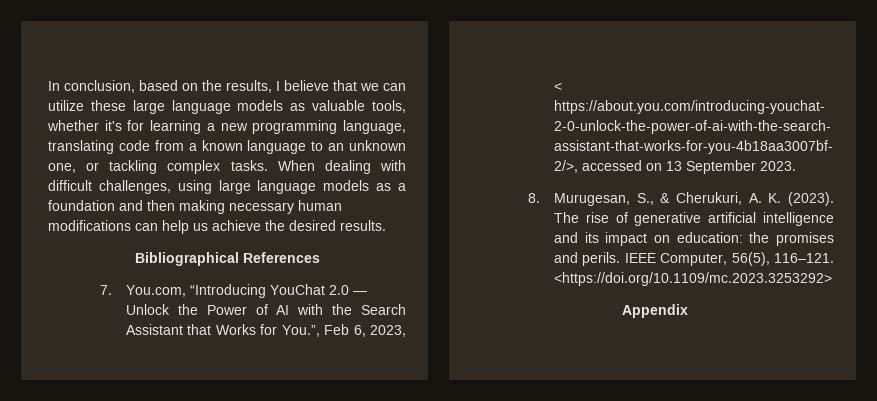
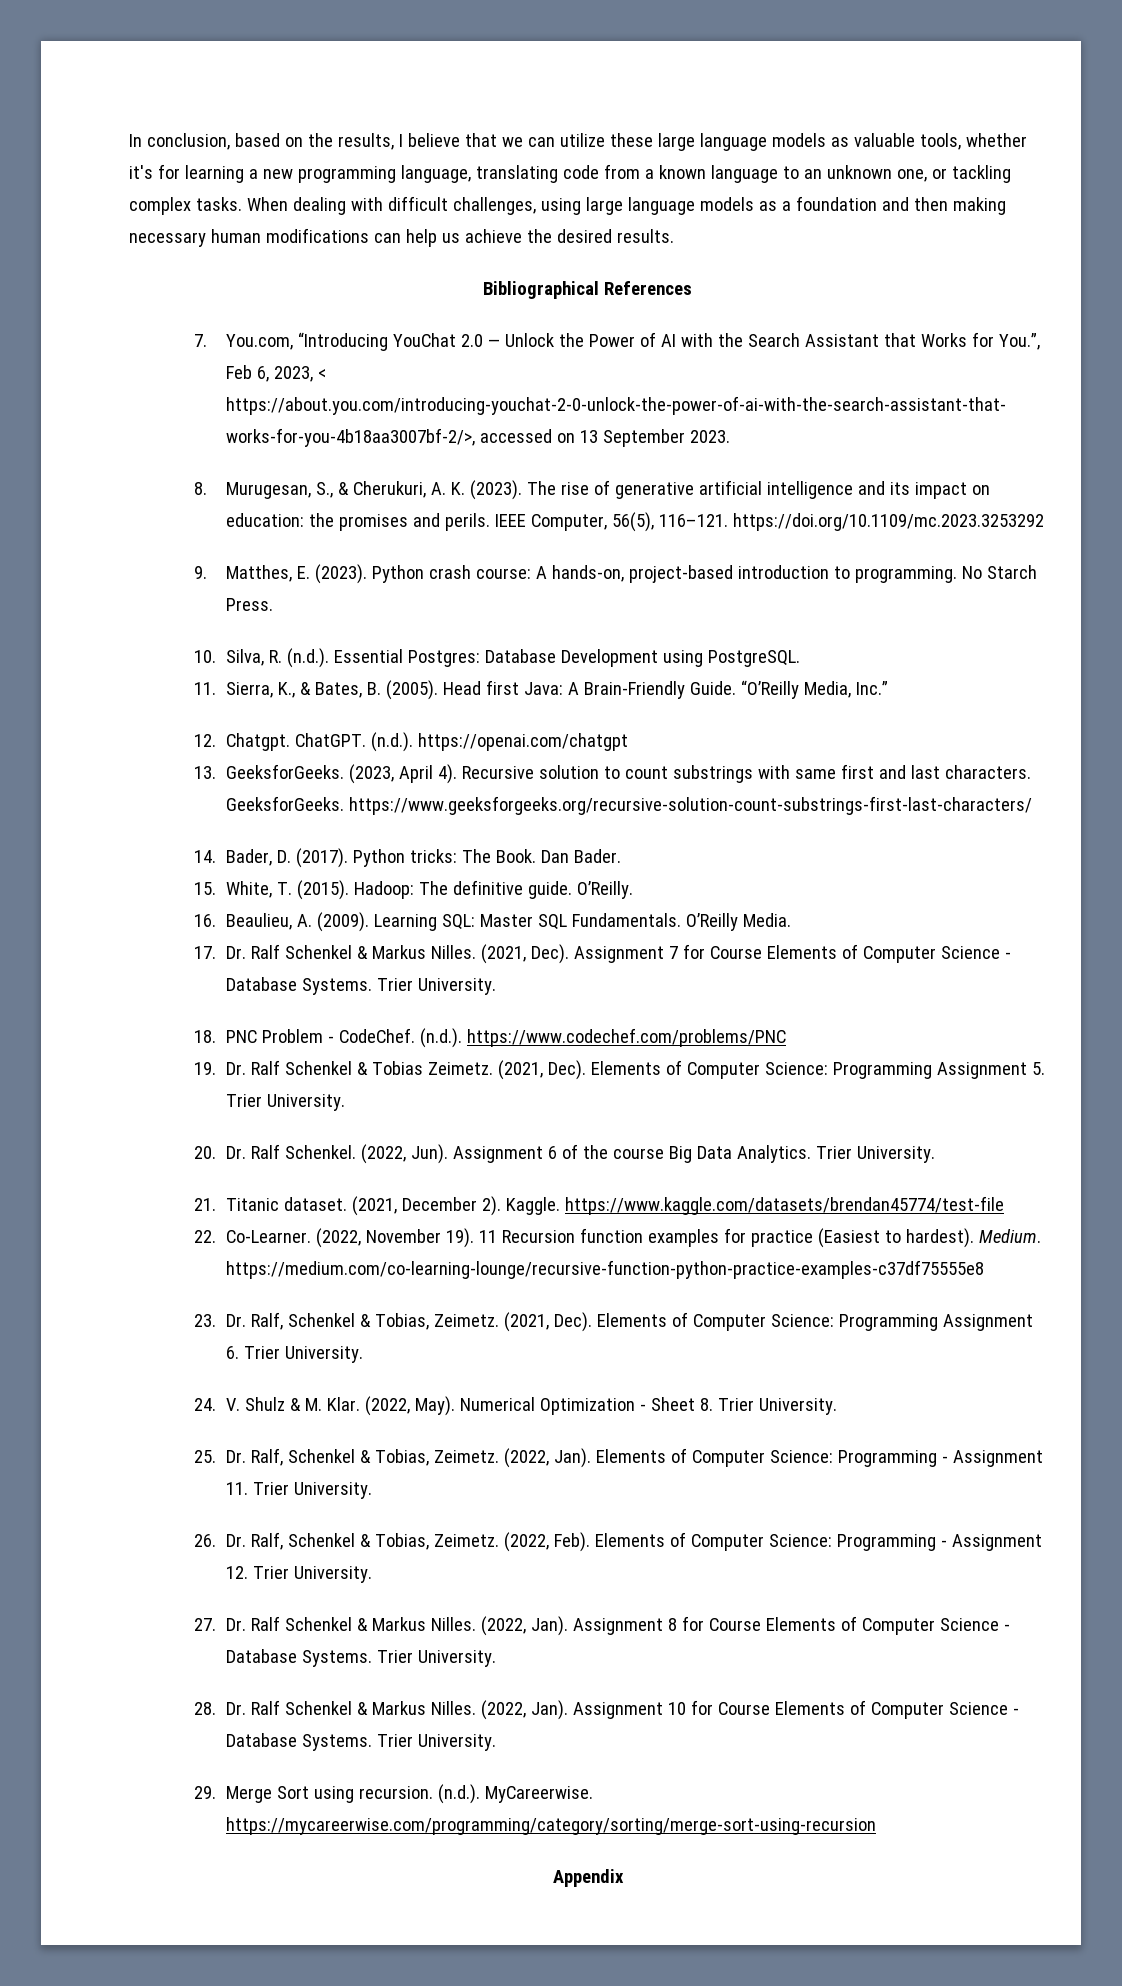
[553,272,832,286] <https://doi.org/10.1109/mc.2023.3253292> -> [733,513,1045,531] [193,564,1038,584] [226,598,274,611] [193,648,801,668] [193,680,889,700] [193,732,629,752] [193,764,1032,784] [226,796,1033,815] [193,848,622,868] [193,880,634,900] [193,912,792,932] [193,944,1012,964] [226,977,497,995] [193,1028,787,1048] [193,1060,1046,1080] [226,1094,346,1111] [193,1144,936,1164] [193,1196,1005,1216] [193,1228,1042,1248] [226,1260,985,1279] [193,1312,1034,1332] [226,1346,364,1363] [193,1396,838,1416] [193,1448,1044,1468] [226,1482,373,1499] [193,1532,1043,1552] [226,1566,373,1583] [193,1616,1011,1636] [226,1649,497,1667] [193,1700,1020,1720] [226,1733,497,1751] [193,1784,594,1804] [226,1817,877,1835] https://doi.org/10.1109/mc.2023.3253292 // 9. Matthes, E. (2023). Python crash course: A hands-on, project-based introduction to programming. No Starch Press. // 10. Silva, R. (n.d.). Essential Postgres: Database Development using PostgreSQL. // 11. Sierra, K., & Bates, B. (2005). Head first Java: A Brain-Friendly Guide. “O’Reilly Media, Inc.” // 12. Chatgpt. ChatGPT. (n.d.). https://openai.com/chatgpt // 13. GeeksforGeeks. (2023, April 4). Recursive solution to count substrings with same first and last characters. GeeksforGeeks. https://www.geeksforgeeks.org/recursive-solution-count-substrings-first-last-characters/ // 14. Bader, D. (2017). Python tricks: The Book. Dan Bader. // 15. White, T. (2015). Hadoop: The definitive guide. O’Reilly. // 16. Beaulieu, A. (2009). Learning SQL: Master SQL Fundamentals. O’Reilly Media. // 17. Dr. Ralf Schenkel & Markus Nilles. (2021, Dec). Assignment 7 for Course Elements of Computer Science - Database Systems. Trier University. // 18. PNC Problem - CodeChef. (n.d.). https://www.codechef.com/problems/PNC // 19. Dr. Ralf Schenkel & Tobias Zeimetz. (2021, Dec). Elements of Computer Science: Programming Assignment 5. Trier University. // 20. Dr. Ralf Schenkel. (2022, Jun). Assignment 6 of the course Big Data Analytics. Trier University. // 21. Titanic dataset. (2021, December 2). Kaggle. https://www.kaggle.com/datasets/brendan45774/test-file // 22. Co-Learner. (2022, November 19). 11 Recursion function examples for practice (Easiest to hardest). Medium. https://medium.com/co-learning-lounge/recursive-function-python-practice-examples-c37df75555e8 // 23. Dr. Ralf, Schenkel & Tobias, Zeimetz. (2021, Dec). Elements of Computer Science: Programming Assignment 6. Trier University. // 24. V. Shulz & M. Klar. (2022, May). Numerical Optimization - Sheet 8. Trier University. // 25. Dr. Ralf, Schenkel & Tobias, Zeimetz. (2022, Jan). Elements of Computer Science: Programming - Assignment 11. Trier University. // 26. Dr. Ralf, Schenkel & Tobias, Zeimetz. (2022, Feb). Elements of Computer Science: Programming - Assignment 12. Trier University. // 27. Dr. Ralf Schenkel & Markus Nilles. (2022, Jan). Assignment 8 for Course Elements of Computer Science - Database Systems. Trier University. // 28. Dr. Ralf Schenkel & Markus Nilles. (2022, Jan). Assignment 10 for Course Elements of Computer Science - Database Systems. Trier University. // 29. Merge Sort using recursion. (n.d.). MyCareerwise. https://mycareerwise.com/programming/category/sorting/merge-sort-using-recursion

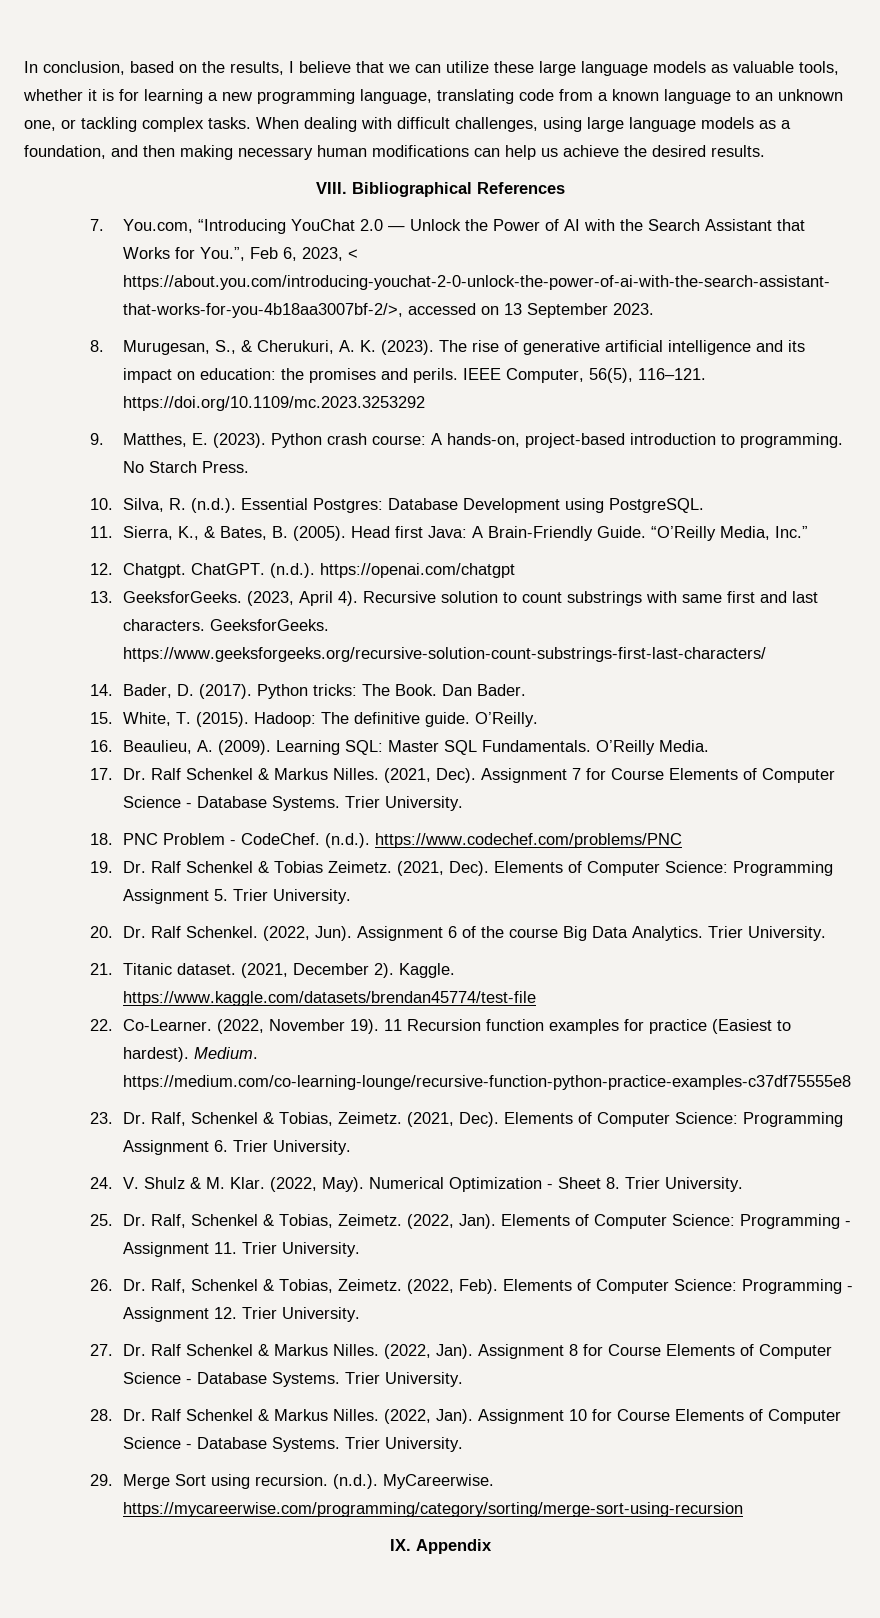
[129,165,153,179] it's -> [88,89,114,101] it is
[795,196,877,211] foundation -> [24,145,106,159] foundation,
(674, 236) none -> [315,182,347,194] VIII.
(877, 1826) none -> [389,1539,411,1551] IX.

